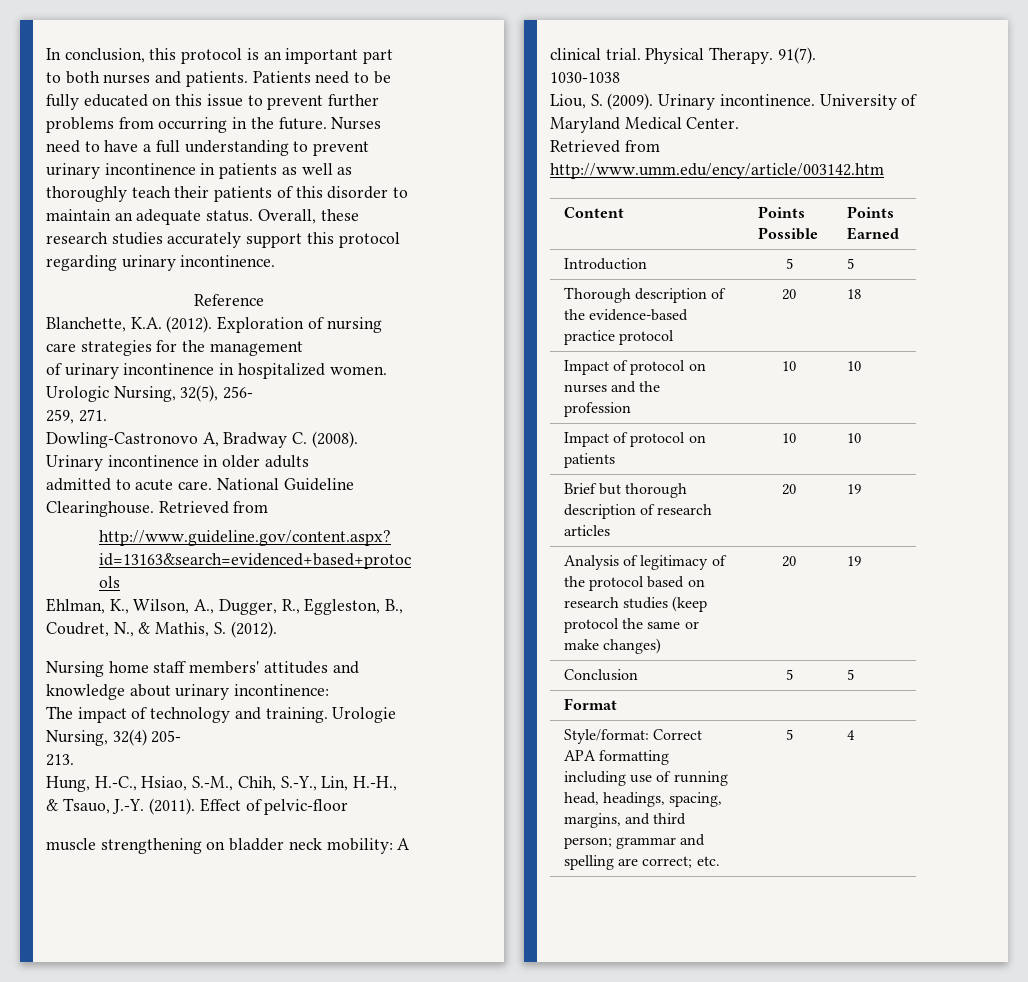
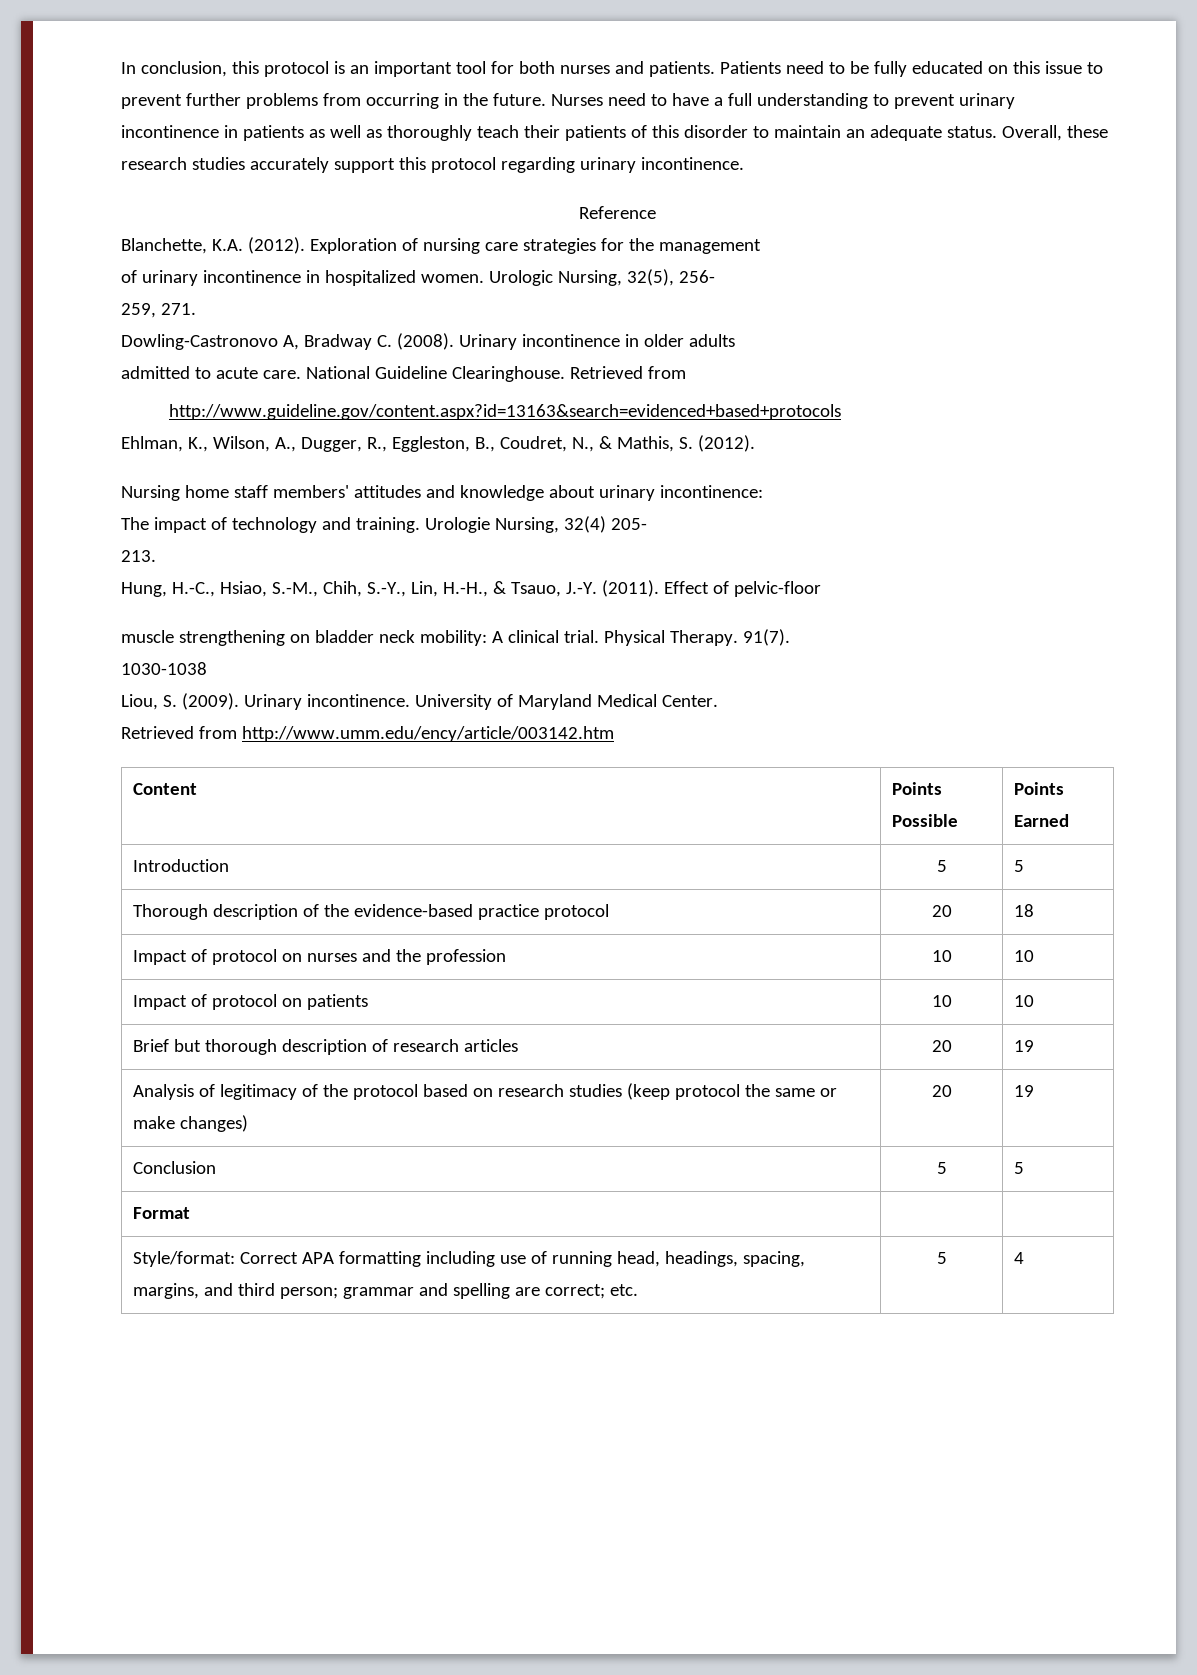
[363,49,394,64] [46,72,61,83] part to -> [455,61,514,74] tool for

